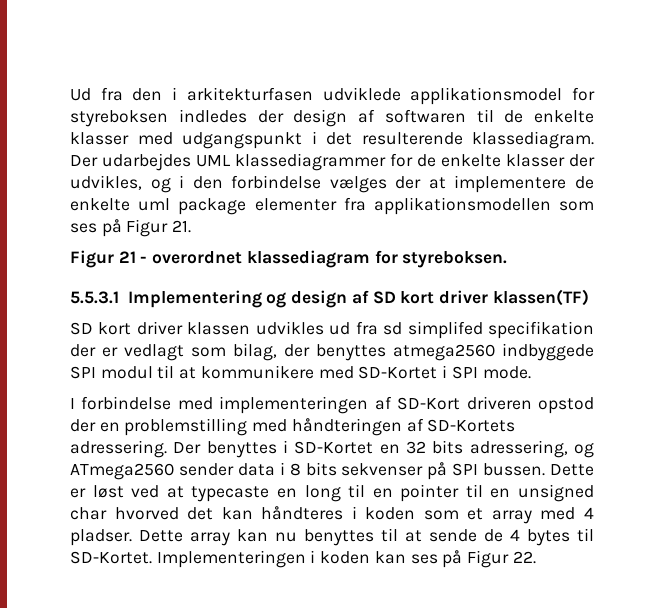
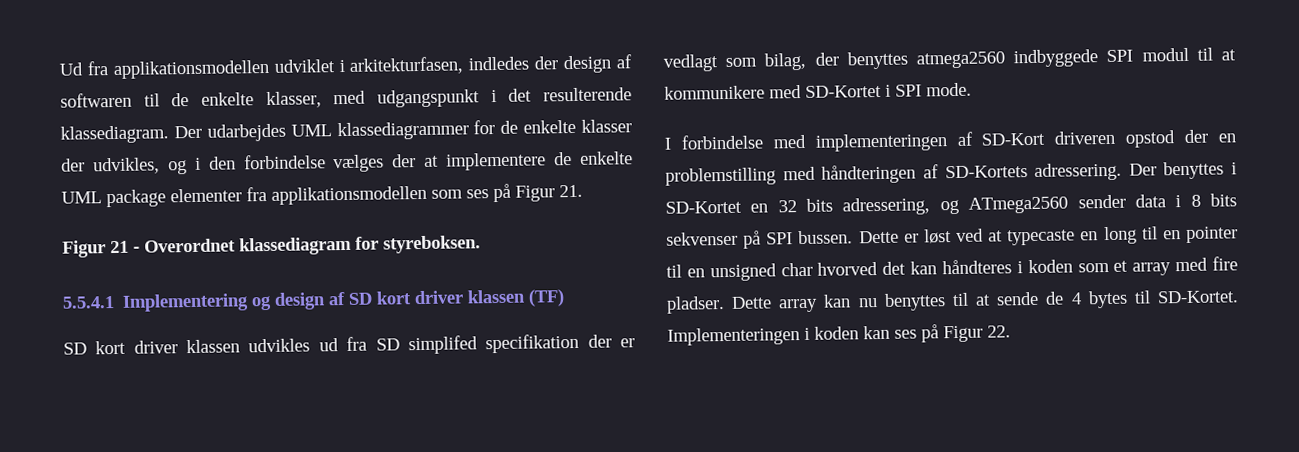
[132,87,595,105] [70,110,168,127] den i arkitekturfasen udviklede applikationsmodel for styreboksen -> [112,56,464,80] applikationsmodellen udviklet i arkitekturfasen,
[70,132,129,145] klasser -> [265,91,322,109] klasser,
[138,198,171,211] uml -> [61,191,102,204] UML
[152,251,243,264] overordnet -> [144,238,236,253] Overordnet
[70,291,119,304] 5.5.3.1 -> [62,296,115,309] 5.5.4.1
[492,289,589,306] klassen(TF) -> [467,289,566,307] klassen (TF)
[383,322,403,335] sd -> [375,338,400,351] SD
[584,507,594,519] 4 -> [1212,256,1238,271] fire

